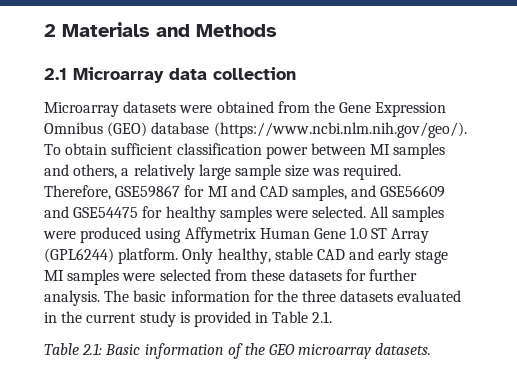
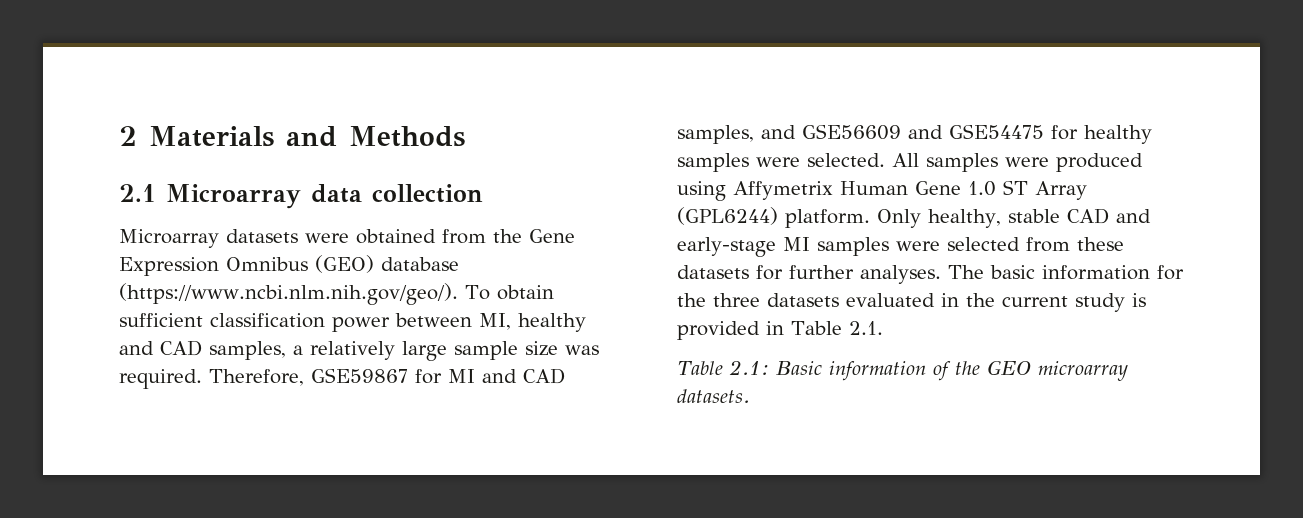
[370,143,446,159] [44,164,118,179] MI samples and others, -> [479,313,586,332] [119,340,286,360] MI, healthy and CAD samples,
[378,248,449,264] early stage -> [677,237,776,257] early-stage
[44,290,100,306] analysis. -> [860,265,941,284] analyses.

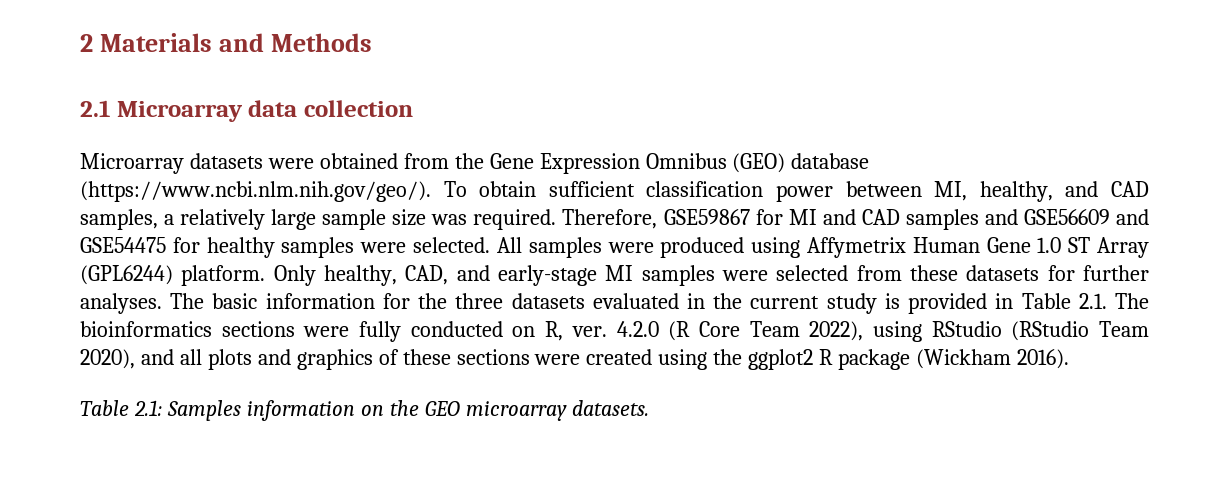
[518,313,586,332] healthy -> [979,181,1053,202] healthy,
[677,125,754,144] samples, -> [905,209,979,230] samples
[1007,208,1109,224] stable CAD -> [405,265,449,285] CAD,
(883, 328) none -> [1114,293,1149,309] [80,321,1149,342] [80,349,1069,370] The bioinformatics sections were fully conducted on R, ver. 4.2.0 (R Core Team 2022), using RStudio (RStudio Team 2020), and all plots and graphics of these sections were created using the ggplot2 R package (Wickham 2016).
[775,361,951,381] Basic information of -> [166,400,384,421] Samples information on

